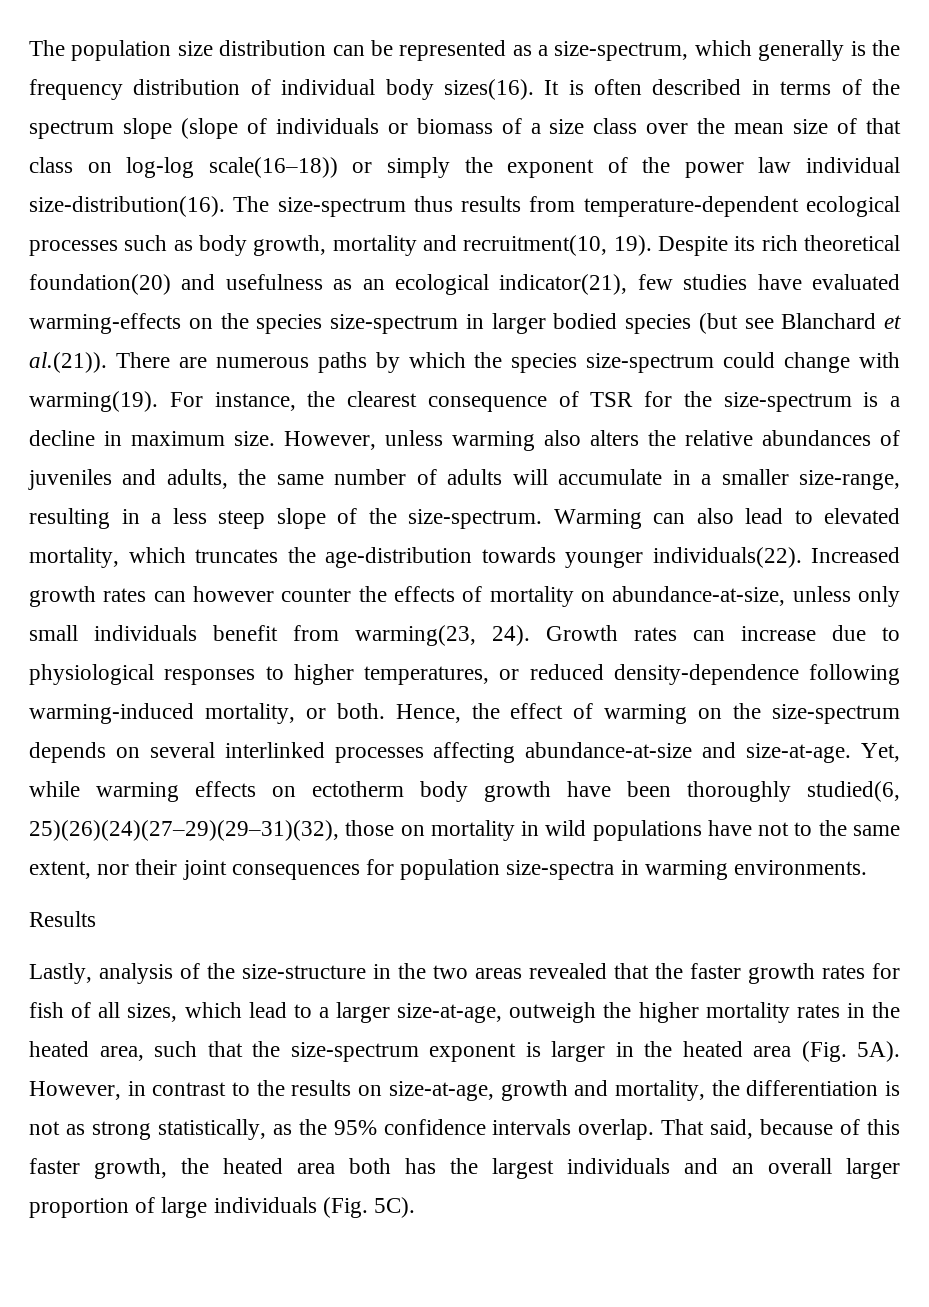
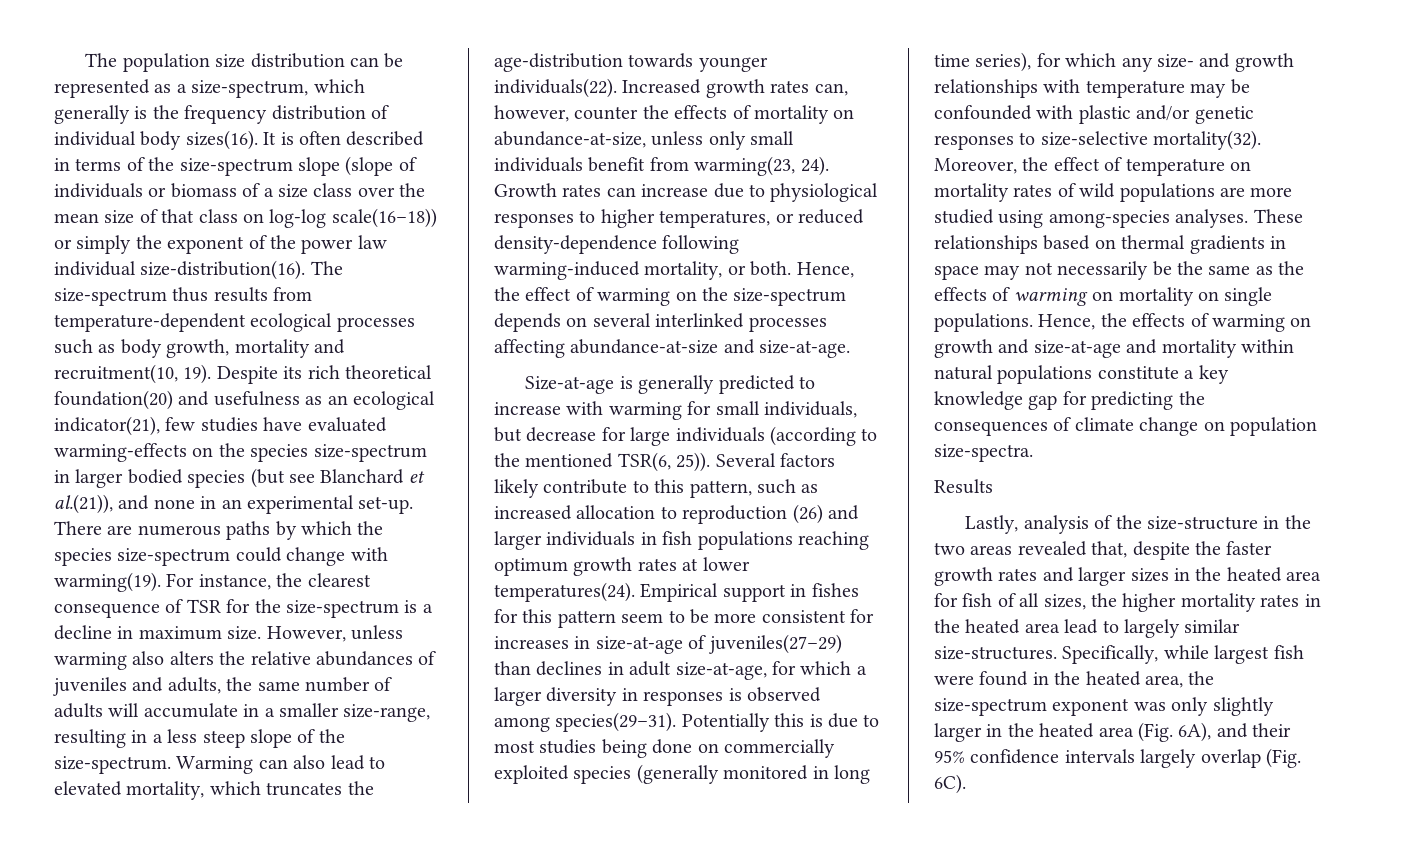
[29,120,114,139] spectrum -> [179,158,293,176] size-spectrum
[29,352,107,373] al.(21)). -> [54,494,414,514] al.(21)), and none in an experimental set-up.
[153,586,274,602] can however -> [814,83,848,96] [494,105,569,122] can, however,
[861,743,900,762] [29,781,900,802] [29,820,900,841] [29,859,868,880] Yet, while warming effects on ectotherm body growth have been thoroughly studied(6, 25)(26)(24)(27–29)(29–31)(32), those on mortality in wild populations have not to the same extent, nor their joint consequences for population size-spectra in warming environments. -> [525,375,815,394] [494,401,857,420] [494,426,878,446] [494,452,835,472] [494,479,819,498] [494,504,859,524] [494,531,869,550] [494,557,750,576] [494,582,859,602] [494,609,875,628] [494,634,842,654] [494,661,867,680] [494,687,821,706] [494,712,880,732] [494,739,835,758] [494,764,870,784] [934,52,1294,72] [934,79,1250,98] [934,105,1254,124] [934,130,1262,150] [934,157,1251,176] [934,183,1293,202] [934,209,1303,228] [934,235,1286,254] [934,261,1305,280] [934,287,1273,306] [934,313,1312,332] [934,339,1294,358] [934,365,1229,384] [934,391,1205,410] [934,417,1317,436] [934,444,1033,462] // Size-at-age is generally predicted to increase with warming for small individuals, but decrease for large individuals (according to the mentioned TSR(6, 25)). Several factors likely contribute to this pattern, such as increased allocation to reproduction (26) and larger individuals in fish populations reaching optimum growth rates at lower temperatures(24). Empirical support in fishes for this pattern seem to be more consistent for increases in size-at-age of juveniles(27–29) than declines in adult size-at-age, for which a larger diversity in responses is observed among species(29–31). Potentially this is due to most studies being done on commercially exploited species (generally monitored in long time series), for which any size- and growth relationships with temperature may be confounded with plastic and/or genetic responses to size-selective mortality(32). Moreover, the effect of temperature on mortality rates of wild populations are more studied using among-species analyses. These relationships based on thermal gradients in space may not necessarily be the same as the effects of warming on mortality on single populations. Hence, the effects of warming on growth and size-at-age and mortality within natural populations constitute a key knowledge gap for predicting the consequences of climate change on population size-spectra.
[614,963,649,979] that -> [1091,541,1190,560] that, despite
(865, 972) none -> [1042,567,1322,586] and larger sizes in the heated area
[184,1002,597,1023] which lead to a larger size-at-age, outweigh -> (1086, 602) none
[99,1041,541,1062] area, such that the size-spectrum exponent is -> [1024,619,1241,638] [934,645,1304,664] [934,671,1215,688] [934,697,1274,716] area lead to largely similar size-structures. Specifically, while largest fish were found in the heated area, the size-spectrum exponent was only slightly
[857,1041,900,1062] [29,1080,901,1101] [29,1119,901,1140] [29,1158,900,1179] [29,1197,416,1218] 5A). However, in contrast to the results on size-at-age, growth and mortality, the differentiation is not as strong statistically, as the 95% confidence intervals overlap. That said, because of this faster growth, the heated area both has the largest individuals and an overall larger proportion of large individuals (Fig. 5C). -> [1178,722,1292,742] [934,748,1301,768] [934,774,966,794] 6A), and their 95% confidence intervals largely overlap (Fig. 6C).

